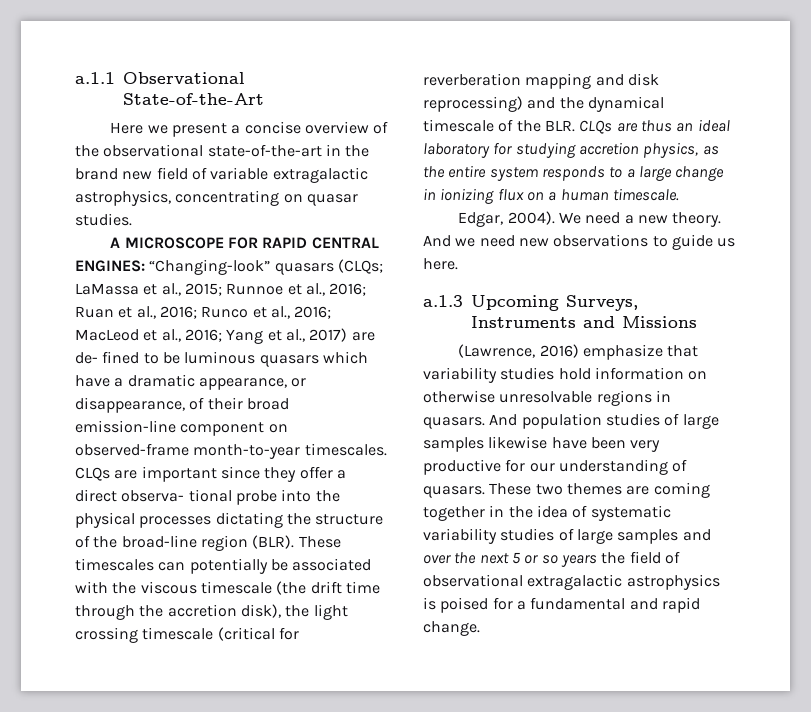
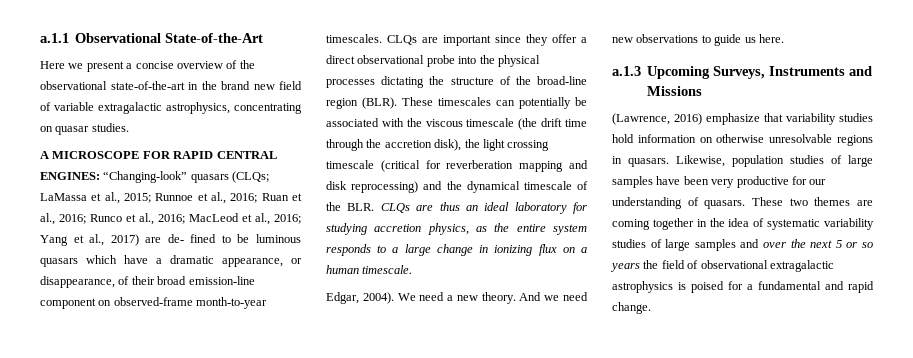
[121,489,232,502] observa- tional -> [357,55,425,64] observational
[489,414,518,426] And -> [676,155,725,167] Likewise,
[488,436,548,449] likewise -> (653, 182) none

